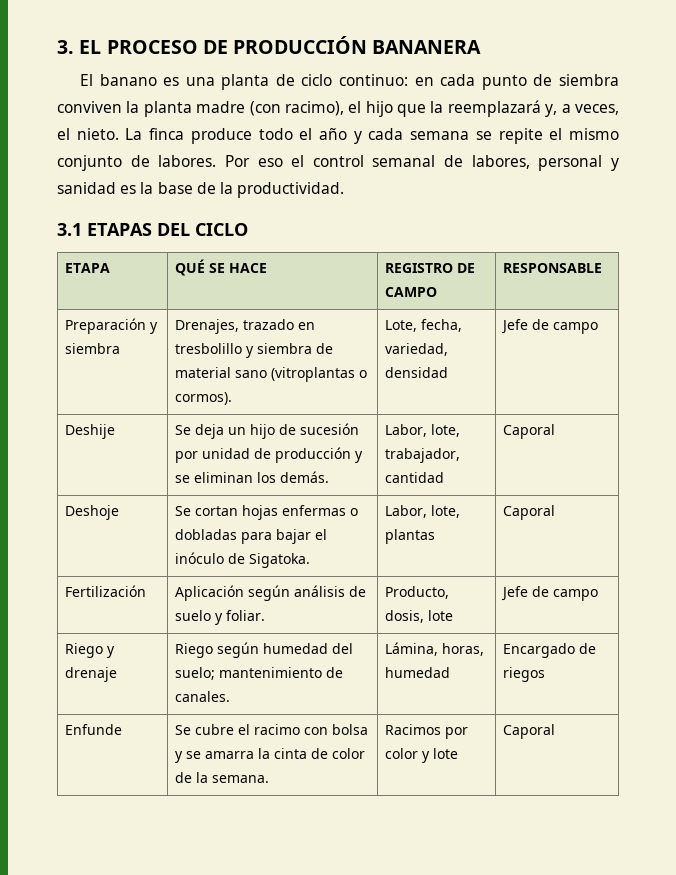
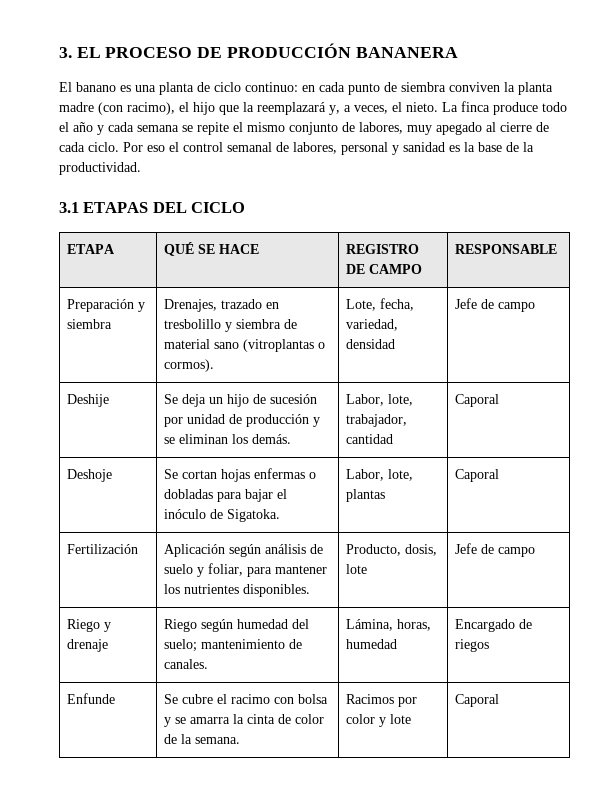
[158,155,217,167] labores. -> [359,122,549,135] [59,142,119,152] labores, muy apegado al cierre de cada ciclo.
[225,610,265,621] foliar. -> [207,563,327,577] [163,584,310,597] foliar, para mantener los nutrientes disponibles.

